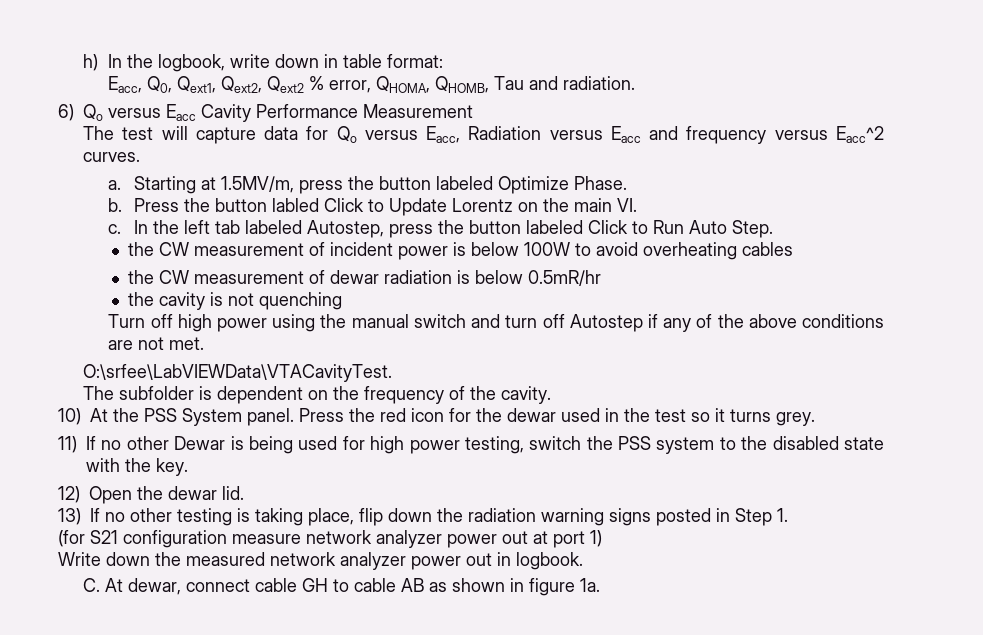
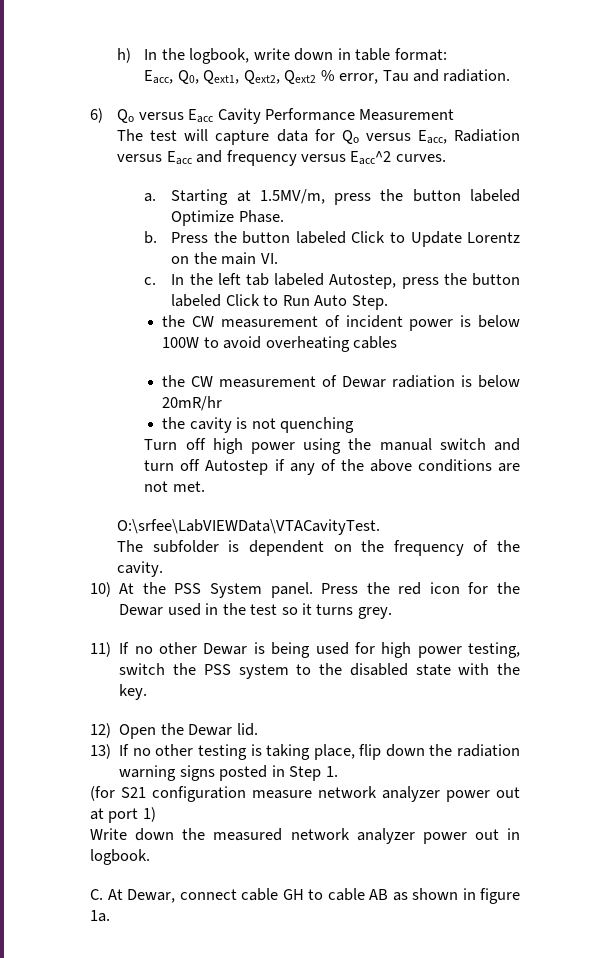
[376,76,490,93] QHOMA, QHOMB, -> (379, 78) none
[271,198,319,212] labled -> [295,231,346,244] labeled
[330,270,380,284] dewar -> [342,376,387,388] Dewar
[528,270,602,286] 0.5mR/hr -> [162,396,223,411] 20mR/hr
[507,408,556,422] dewar -> [119,604,164,616] Dewar
[168,486,217,500] dewar -> [188,724,233,736] Dewar
[127,578,181,595] dewar, -> [127,889,175,903] Dewar,

